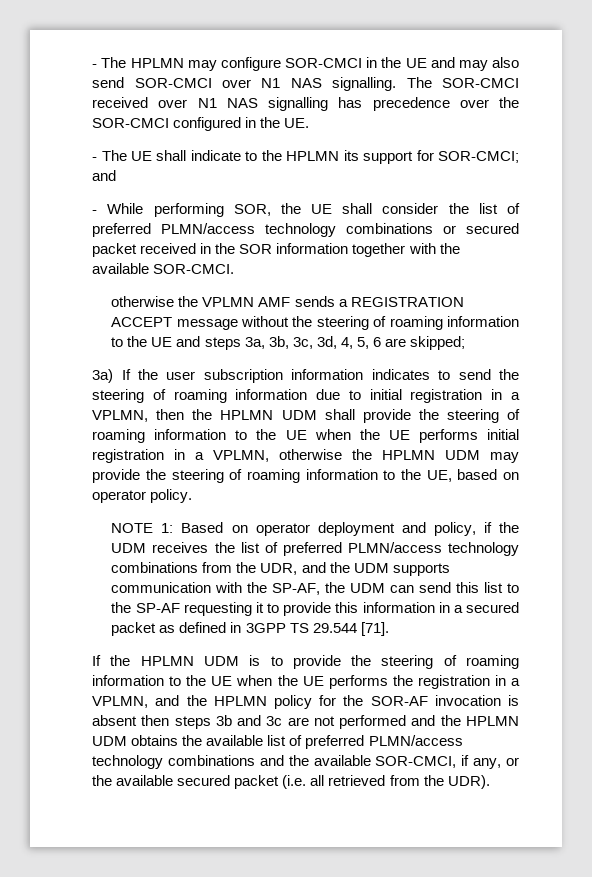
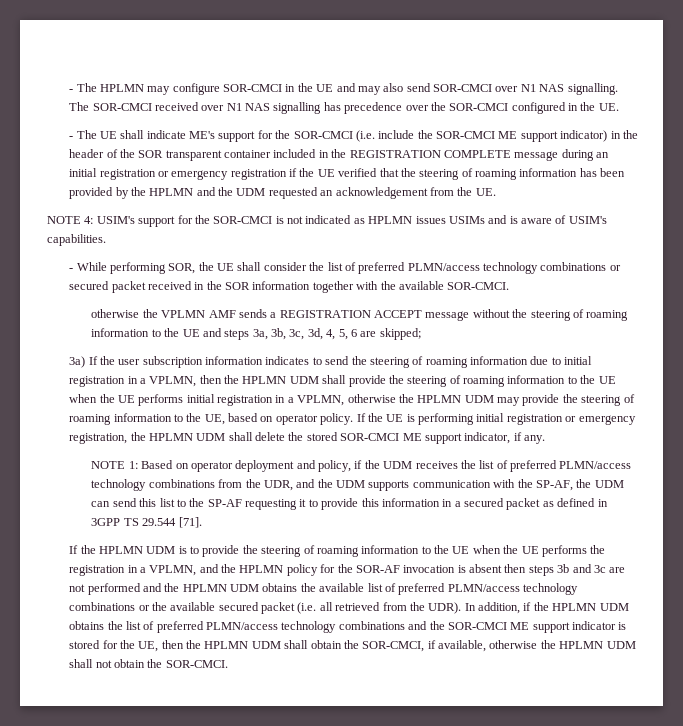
[245,150,519,164] [92,170,117,181] to the HPLMN its support for SOR-CMCI; and -> [189,130,638,142] [69,149,610,161] [69,168,626,180] [69,187,496,199] [47,215,607,227] [47,234,106,246] ME's support for the SOR-CMCI (i.e. include the SOR-CMCI ME support indicator) in the header of the SOR transparent container included in the REGISTRATION COMPLETE message during an initial registration or emergency registration if the UE verified that the steering of roaming information has been provided by the HPLMN and the UDM requested an acknowledgement from the UE. // NOTE 4: USIM's support for the SOR-CMCI is not indicated as HPLMN issues USIMs and is aware of USIM's capabilities.
(193, 496) none -> [356,413,636,425] [69,432,546,444] If the UE is performing initial registration or emergency registration, the HPLMN UDM shall delete the stored SOR-CMCI ME support indicator, if any.
[259,755,502,769] and the available SOR-CMCI, if any, -> (136, 606) none
(490, 782) none -> [464,602,629,614] [69,621,627,633] [69,640,636,652] [69,659,228,668] In addition, if the HPLMN UDM obtains the list of preferred PLMN/access technology combinations and the SOR-CMCI ME support indicator is stored for the UE, then the HPLMN UDM shall obtain the SOR-CMCI, if available, otherwise the HPLMN UDM shall not obtain the SOR-CMCI.

